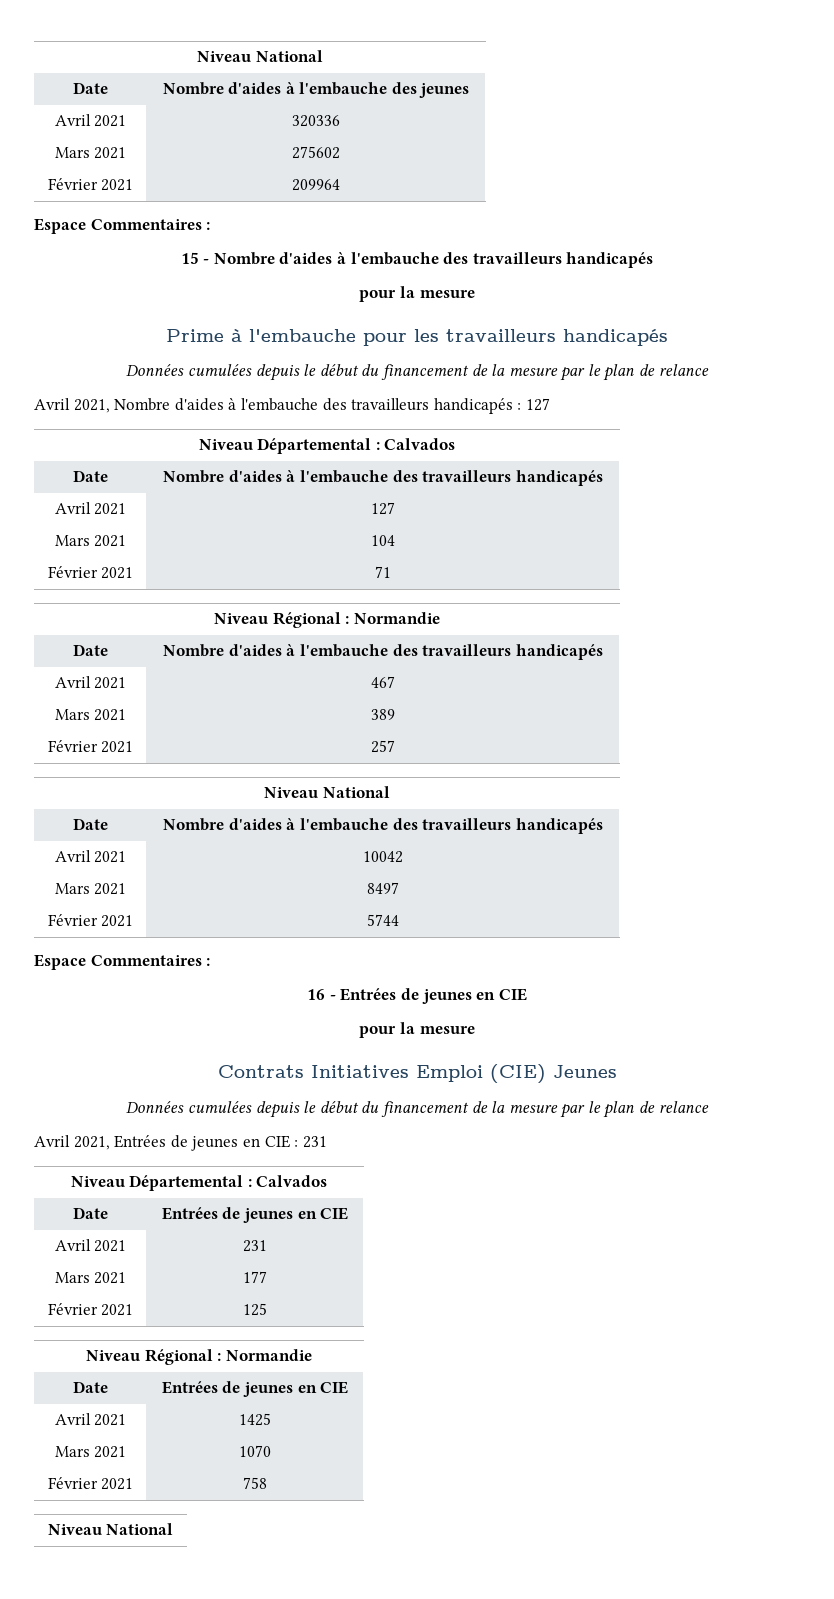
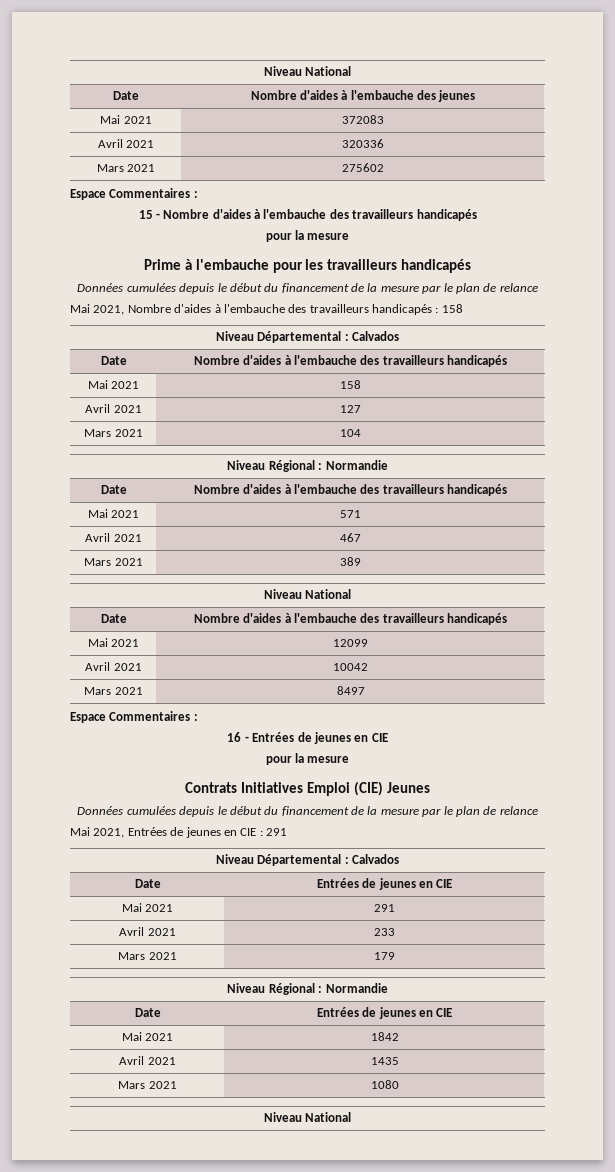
(470, 90) none -> [100,115,152,124] [342,115,384,124] // Mai 2021 | 372083
[47,178,134,191] [292,179,340,191] // Février 2021 | 209964 -> (384, 167) none
[34,398,70,410] Avril -> [70,304,90,313] Mai
[525,398,550,411] 127 -> [441,304,463,313] 158
(603, 478) none -> [87,380,140,389] [340,380,361,389] // Mai 2021 | 158
[47,566,134,579] [375,566,391,578] // Février 2021 | 71 -> (361, 433) none
(603, 652) none -> [87,509,140,518] [340,510,361,518] // Mai 2021 | 571
[47,740,134,753] [371,740,395,753] // Février 2021 | 257 -> (361, 561) none
(603, 826) none -> [87,638,140,647] [333,639,368,647] // Mai 2021 | 12099
[47,914,134,927] [367,914,399,926] // Février 2021 | 5744 -> (365, 690) none
[34,1135,70,1147] Avril -> [70,827,90,836] Mai
[302,1136,327,1148] 231 -> [266,828,287,836] 291
[54,1239,127,1252] [243,1240,267,1252] [54,1272,127,1284] [243,1271,267,1283] [47,1303,134,1316] [243,1303,267,1316] // Avril 2021 | 231 // Mars 2021 | 177 // Février 2021 | 125 -> [121,903,174,912] [374,904,395,912] [119,927,176,936] [374,928,395,936] [118,952,177,960] [374,952,395,960] // Mai 2021 | 291 // Avril 2021 | 233 // Mars 2021 | 179
[54,1413,127,1426] [239,1413,271,1426] [54,1446,127,1458] [239,1445,271,1457] [47,1477,134,1490] [243,1477,267,1489] // Avril 2021 | 1425 // Mars 2021 | 1070 // Février 2021 | 758 -> [121,1032,174,1041] [370,1032,399,1041] [119,1056,176,1065] [370,1057,399,1065] [118,1081,177,1089] [370,1080,399,1089] // Mai 2021 | 1842 // Avril 2021 | 1435 // Mars 2021 | 1080

